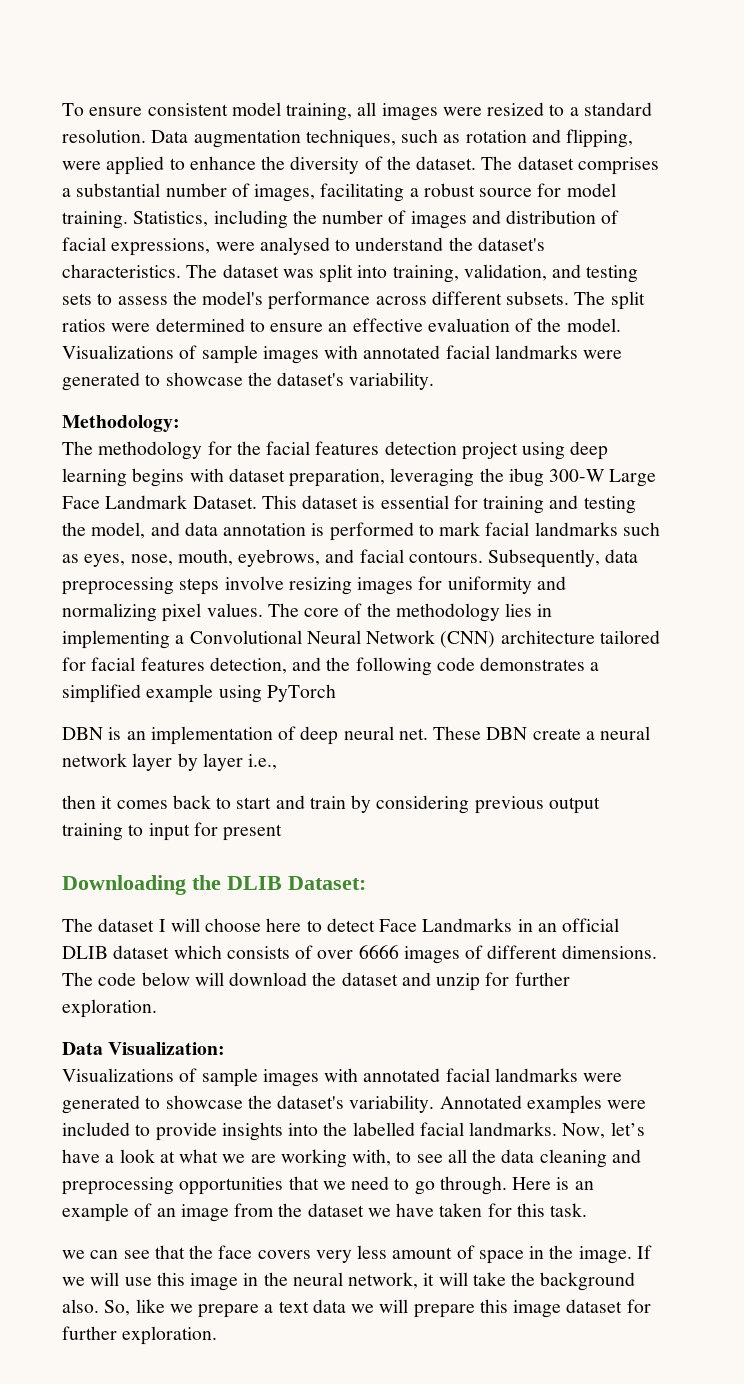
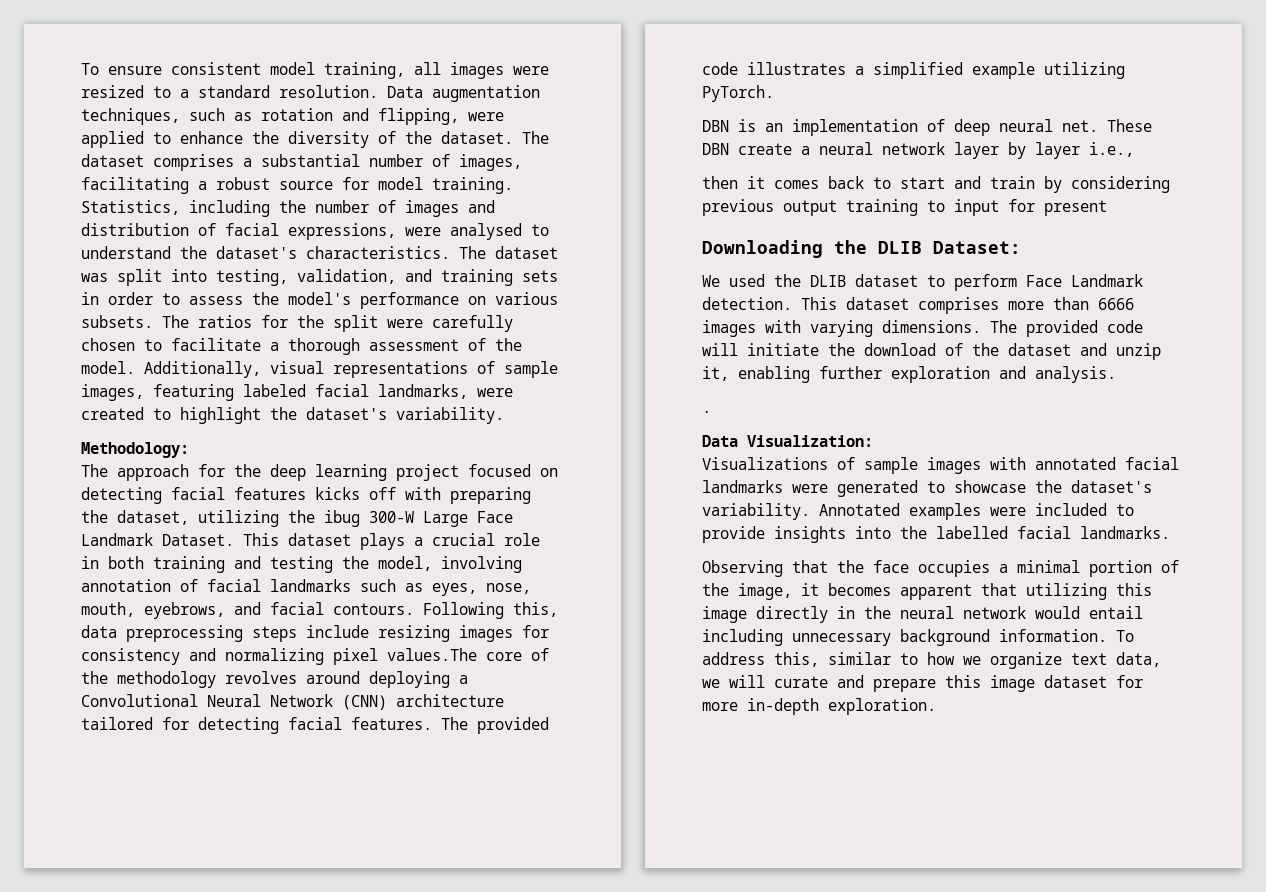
[392,265,459,283] training, -> [216,269,288,286] testing,
[586,265,639,283] [62,293,92,305] testing sets -> [441,269,558,286] [81,292,153,305] training sets in order
[375,291,645,310] [62,318,621,332] [62,345,623,364] [62,372,243,391] across different subsets. The split ratios were determined to ensure an effective evaluation of the model. Visualizations of sample images with annotated facial landmarks were generated to showcase -> [468,292,558,305] [81,315,513,332] [81,338,522,355] [81,361,558,378] [81,384,513,401] [81,407,261,424] on various subsets. The ratios for the split were carefully chosen to facilitate a thorough assessment of the model. Additionally, visual representations of sample images, featuring labeled facial landmarks, were created to highlight
[98,441,609,460] [62,468,475,487] methodology for the facial features detection project using deep learning begins with dataset preparation, leveraging -> [117,464,558,481] [81,487,531,504] [81,510,279,527] approach for the deep learning project focused on detecting facial features kicks off with preparing the dataset, utilizing
[362,495,478,509] is essential for -> [360,533,540,550] [81,556,144,569] plays a crucial role in both
[150,522,481,541] and data annotation is performed to mark -> [441,556,522,573] [81,579,198,592] involving annotation of
[488,549,601,568] Subsequently, -> [423,602,558,619] Following this,
[224,576,284,590] involve -> [306,625,369,638] include
[447,576,532,594] uniformity -> [81,648,180,665] consistency
[206,603,299,617] values. The -> [387,648,477,661] values.The
[505,603,553,617] [62,630,170,649] lies in implementing -> [225,671,450,688] revolves around deploying
[91,657,586,676] facial features detection, and the following code demonstrates -> [198,717,549,734] [702,62,846,75] detecting facial features. The provided code illustrates
[218,684,336,703] using PyTorch -> [1044,62,1125,79] [702,85,774,102] utilizing PyTorch.
[62,918,620,932] [62,945,657,964] [62,972,570,991] [62,999,157,1018] The dataset I will choose here to detect Face Landmarks in an official DLIB dataset which consists of over 6666 images of different dimensions. The code below will download the dataset and unzip for further exploration. -> [702,274,1143,291] [702,297,1134,314] [702,320,1143,337] [702,343,1161,360] [702,366,1116,383] [702,410,711,413] We used the DLIB dataset to perform Face Landmark detection. This dataset comprises more than 6666 images with varying dimensions. The provided code will initiate the download of the dataset and unzip it, enabling further exploration and analysis. // .
[562,1122,645,1139] [62,1149,641,1168] [62,1176,594,1195] [62,1203,588,1222] [62,1245,652,1264] [62,1272,239,1291] Now, let’s have a look at what we are working with, to see all the data cleaning and preprocessing opportunities that we need to go through. Here is an example of an image from the dataset we have taken for this task. // we can see that the face covers very less amount of space in the image. If we will use this image -> [702,560,1179,577] [702,583,1152,600] [702,606,828,623] // Observing that the face occupies a minimal portion of the image, it becomes apparent that utilizing this image directly
[348,1272,636,1291] [62,1299,409,1318] network, it will take the background also. So, like we prepare a text data we will -> [963,606,1143,619] [702,629,1134,646] [702,652,1161,669] [702,675,864,688] network would entail including unnecessary background information. To address this, similar to how we organize text data, we will curate and
[62,1326,117,1340] further -> [702,698,819,715] more in-depth

